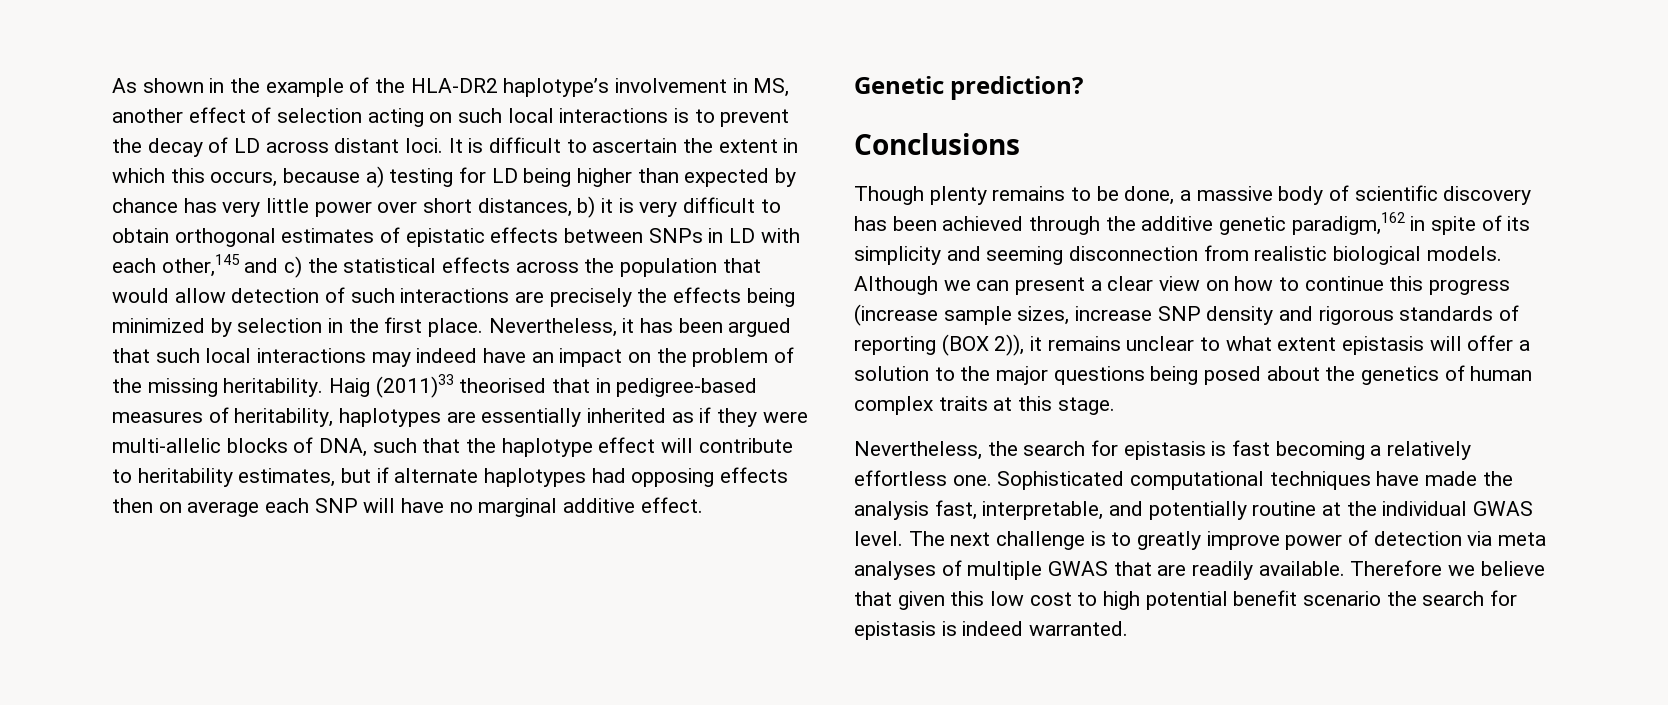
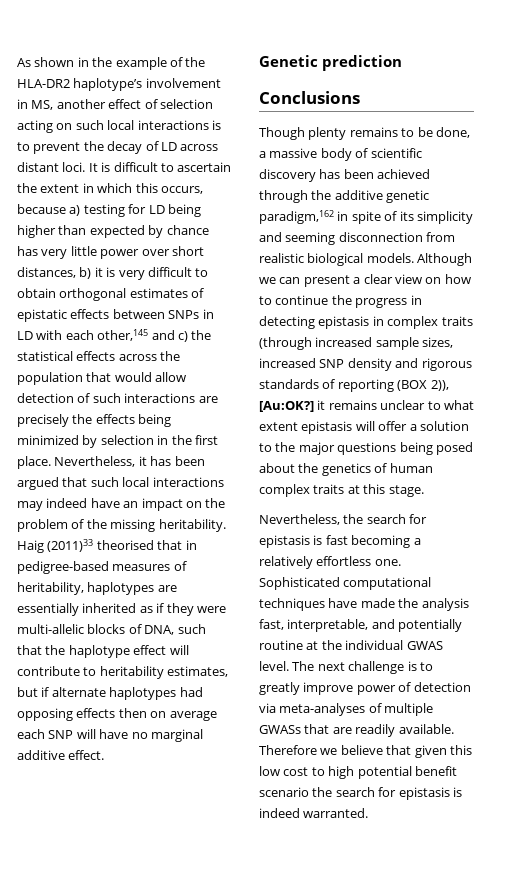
[950,76,1084,100] prediction? -> [322,55,402,71] prediction
[1389,276,1511,295] [854,304,938,326] this progress (increase -> [331,295,422,308] [259,316,473,329] [259,337,373,350] the progress in detecting epistasis in complex traits (through increased
[1075,306,1153,321] increase -> [259,358,316,368] increased
(1025, 345) none -> [259,401,314,412] [Au:OK?]
[1498,532,1547,546] [854,561,936,580] meta analyses -> [279,703,366,716] meta-analyses
[1048,561,1109,576] GWAS -> [259,725,301,734] GWASs

